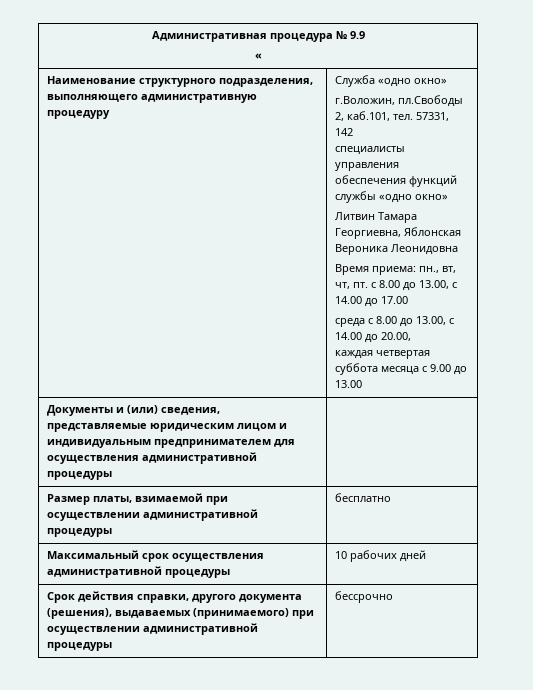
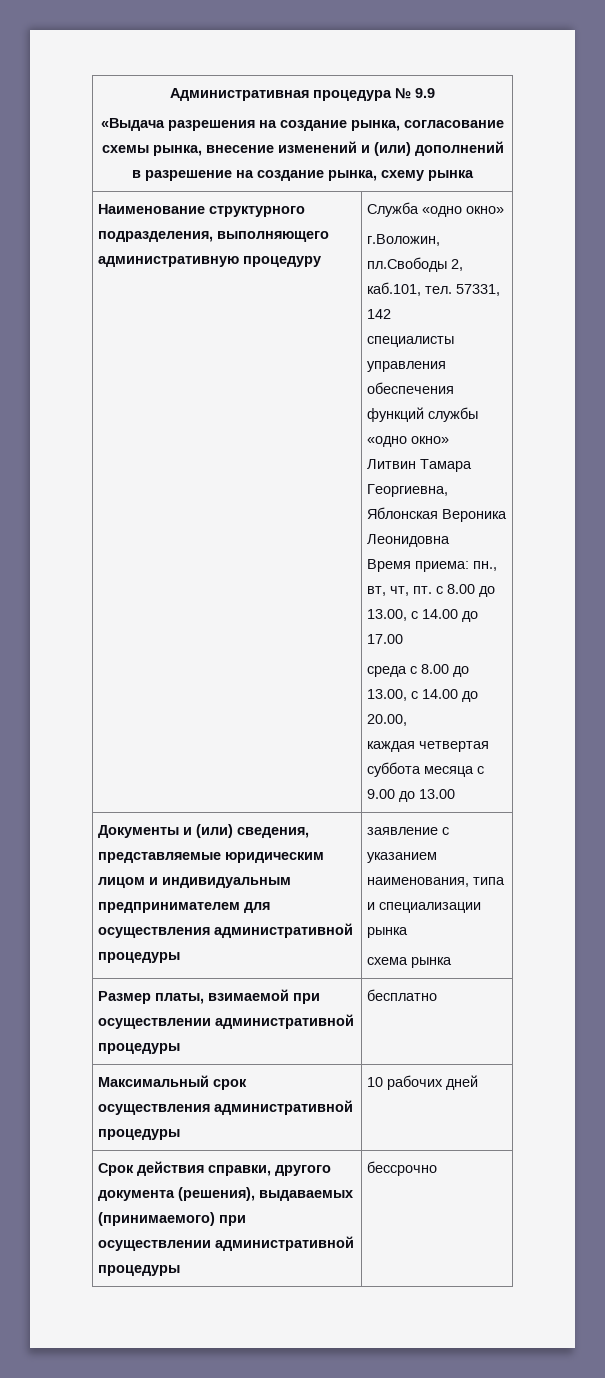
[254,53,262,59] « -> [101,118,504,131] [101,141,504,156] [132,170,474,181] «Выдача разрешения на создание рынка, согласование схемы рынка, внесение изменений и (или) дополнений в разрешение на создание рынка, схему рынка
(112, 475) none -> [367,827,450,835] [367,852,438,863] [367,877,506,887] [367,902,482,913] [367,927,409,938] [367,957,453,968] заявление с указанием наименования, типа и специализации рынка // схема рынка

